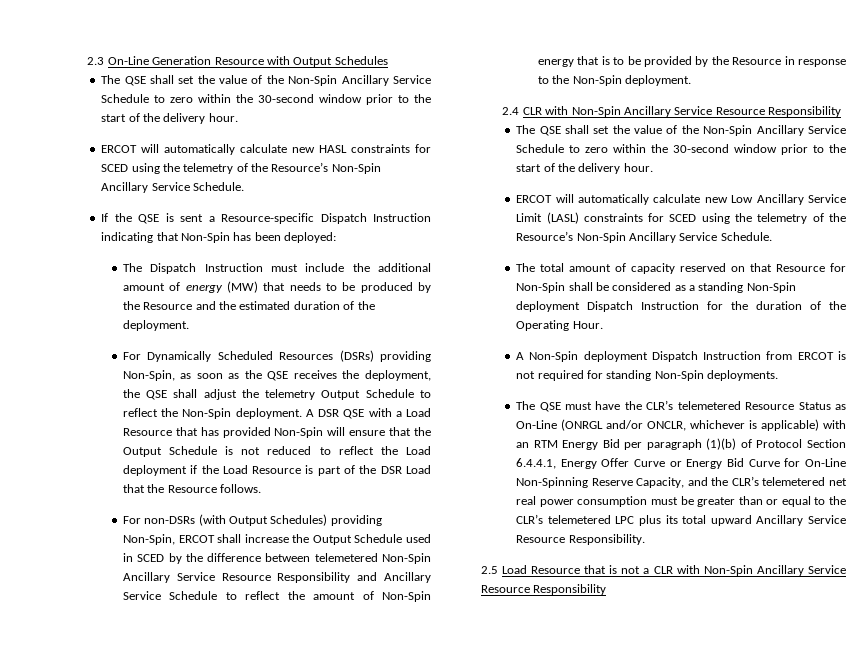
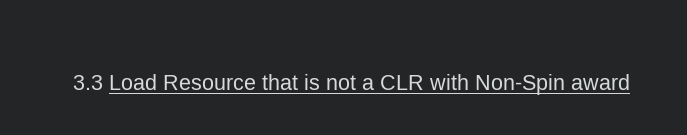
[87,56,388,67] [101,75,431,86] [101,94,431,105] [101,113,238,124] [101,144,431,155] [101,162,381,174] [101,182,244,193] [101,213,431,224] [101,232,337,243] [122,263,431,274] [122,281,431,293] [122,301,375,310] [122,320,189,331] [122,350,431,362] [122,370,431,381] [122,389,431,400] [122,408,432,419] [122,427,431,438] [122,446,431,457] [122,465,431,476] [122,484,262,493] [122,514,382,526] [122,534,431,545] [122,553,431,564] [122,572,431,583] [122,591,431,602] [537,56,846,67] [537,75,692,86] [502,106,842,117] [516,125,846,136] [516,144,846,155] [516,163,653,174] [516,194,846,205] [516,212,846,224] [516,231,772,243] [516,263,846,274] [516,282,796,293] [516,301,846,312] [516,320,603,331] [516,351,846,362] [516,370,779,381] [516,400,846,412] [516,419,846,431] [516,438,846,450] [516,458,846,469] [516,476,847,488] [516,496,846,507] [516,514,846,526] [516,534,645,545] [480,566,498,574] 2.3 On-Line Generation Resource with Output Schedules // The QSE shall set the value of the Non-Spin Ancillary Service Schedule to zero within the 30-second window prior to the start of the delivery hour. // ERCOT will automatically calculate new HASL constraints for SCED using the telemetry of the Resource’s Non-Spin Ancillary Service Schedule. // If the QSE is sent a Resource-specific Dispatch Instruction indicating that Non-Spin has been deployed: // The Dispatch Instruction must include the additional amount of energy (MW) that needs to be produced by the Resource and the estimated duration of the deployment. // For Dynamically Scheduled Resources (DSRs) providing Non-Spin, as soon as the QSE receives the deployment, the QSE shall adjust the telemetry Output Schedule to reflect the Non-Spin deployment. A DSR QSE with a Load Resource that has provided Non-Spin will ensure that the Output Schedule is not reduced to reflect the Load deployment if the Load Resource is part of the DSR Load that the Resource follows. // For non-DSRs (with Output Schedules) providing Non-Spin, ERCOT shall increase the Output Schedule used in SCED by the difference between telemetered Non-Spin Ancillary Service Resource Responsibility and Ancillary Service Schedule to reflect the amount of Non-Spin energy that is to be provided by the Resource in response to the Non-Spin deployment. // 2.4 CLR with Non-Spin Ancillary Service Resource Responsibility // The QSE shall set the value of the Non-Spin Ancillary Service Schedule to zero within the 30-second window prior to the start of the delivery hour. // ERCOT will automatically calculate new Low Ancillary Service Limit (LASL) constraints for SCED using the telemetry of the Resource’s Non-Spin Ancillary Service Schedule. // The total amount of capacity reserved on that Resource for Non-Spin shall be considered as a standing Non-Spin deployment Dispatch Instruction for the duration of the Operating Hour. // A Non-Spin deployment Dispatch Instruction from ERCOT is not required for standing Non-Spin deployments. // The QSE must have the CLR’s telemetered Resource Status as On-Line (ONRGL and/or ONCLR, whichever is applicable) with an RTM Energy Bid per paragraph (1)(b) of Protocol Section 6.4.4.1, Energy Offer Curve or Energy Bid Curve for On-Line Non-Spinning Reserve Capacity, and the CLR’s telemetered net real power consumption must be greater than or equal to the CLR’s telemetered LPC plus its total upward Ancillary Service Resource Responsibility. // 2.5 -> [72,75,103,90] 3.3
[756,565,846,576] [480,584,607,595] Ancillary Service Resource Responsibility -> [570,74,630,90] award

